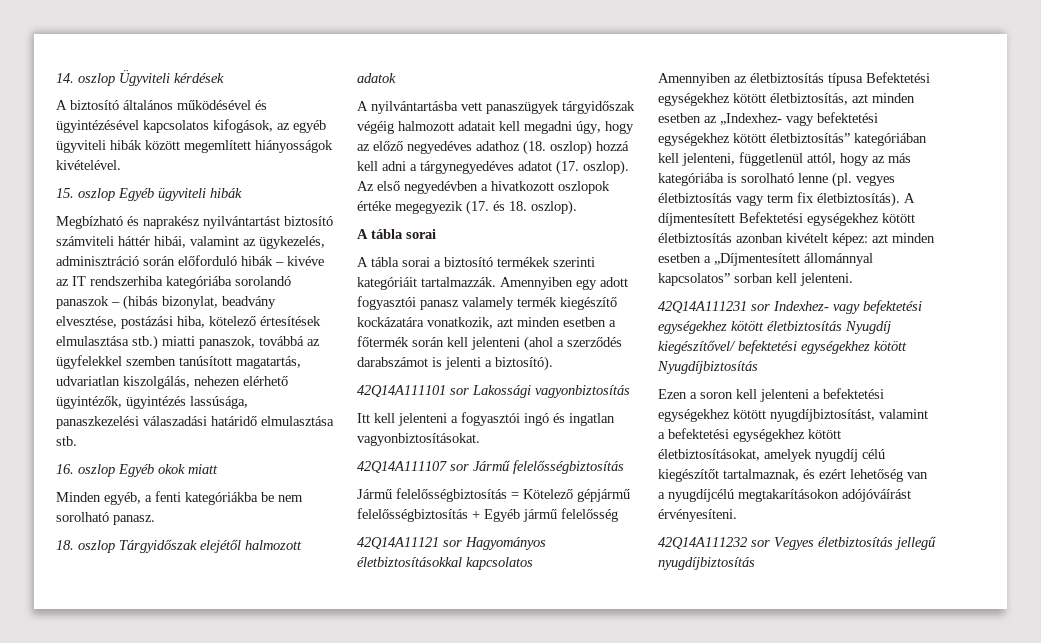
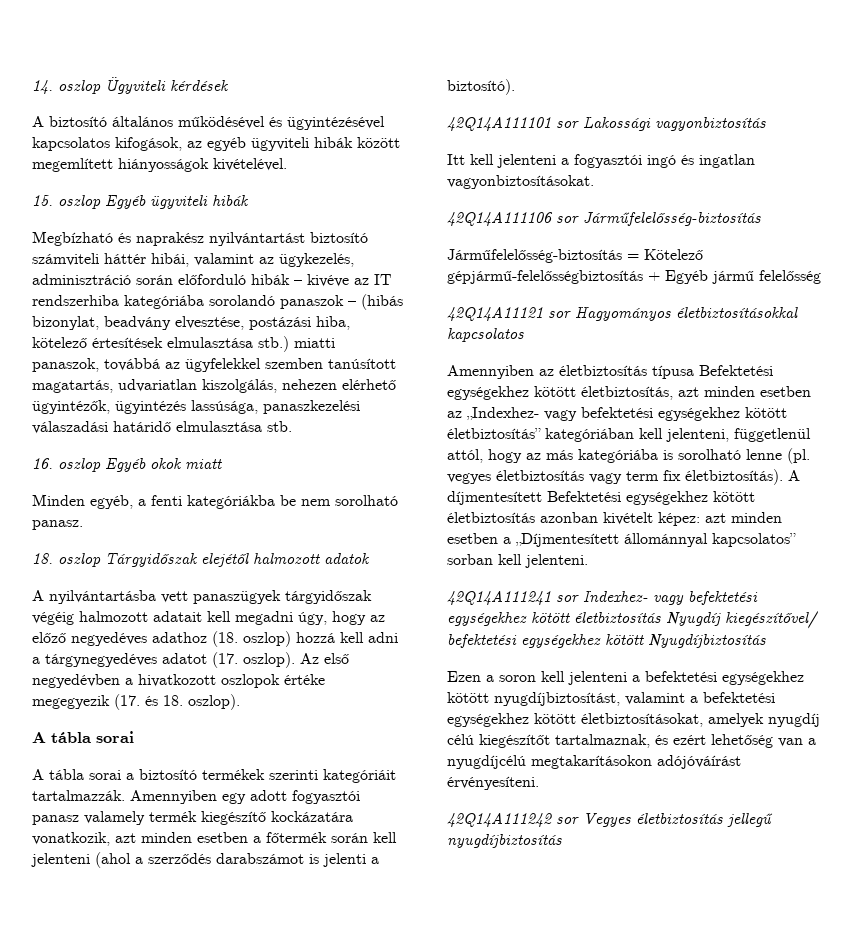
[357,460,624,474] [357,488,630,502] [357,508,468,522] 42Q14A111107 sor Jármű felelősségbiztosítás // Jármű felelősségbiztosítás = Kötelező gépjármű felelősségbiztosítás -> [447,211,761,226] [447,249,703,263] [447,270,643,284] 42Q14A111106 sor Járműfelelősség-biztosítás // Járműfelelősség-biztosítás = Kötelező gépjármű-felelősségbiztosítás
[658,301,747,313] 42Q14A111231 -> [447,590,551,605] 42Q14A111241
[658,537,747,549] 42Q14A111232 -> [447,812,552,827] 42Q14A111242

